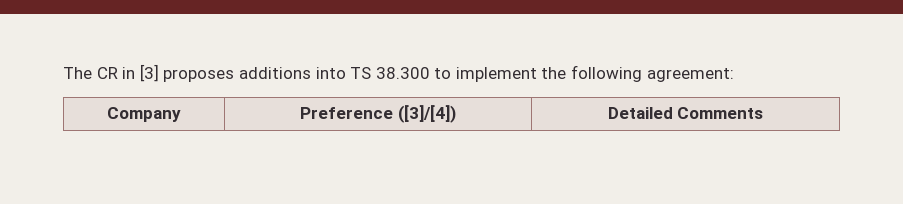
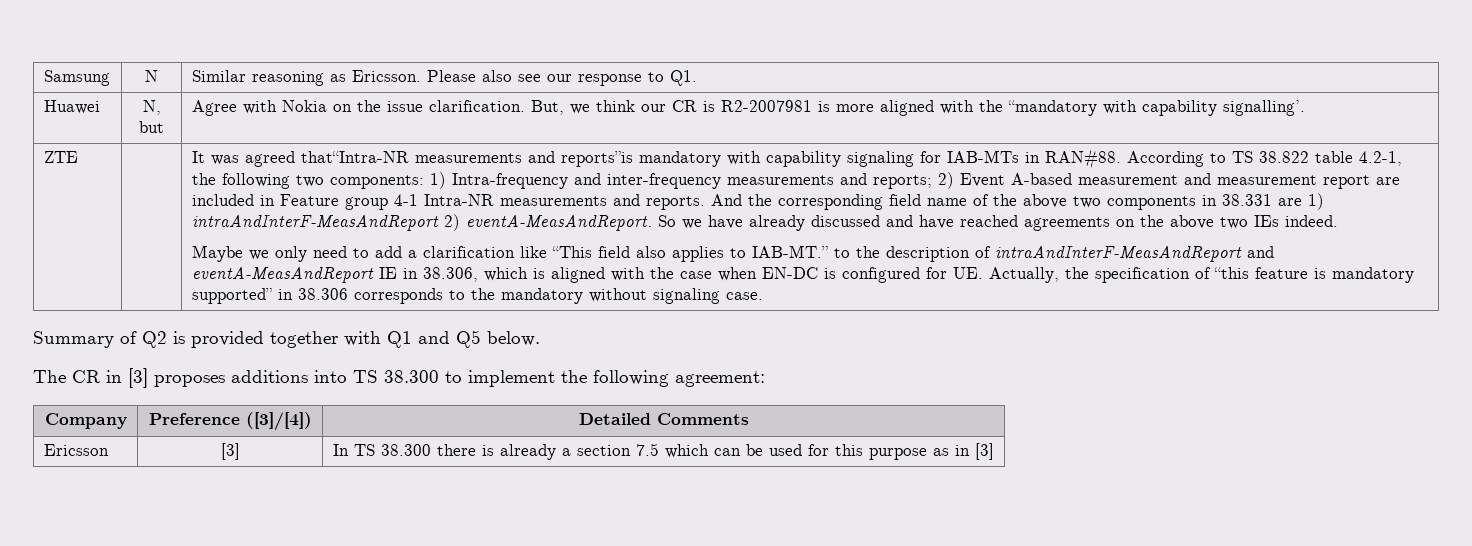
(63, 73) none -> [43,70,110,86] [145,70,158,82] [191,70,697,86] [43,100,100,114] [142,100,161,115] [139,121,164,133] [191,100,1305,116] [43,151,78,163] [191,149,1402,169] [191,172,1400,189] [191,193,1324,210] [191,214,1338,231] [191,245,1274,262] [191,267,1414,283] [191,288,763,304] [33,330,540,348] Samsung | N | Similar reasoning as Ericsson. Please also see our response to Q1. // Huawei | N, but | Agree with Nokia on the issue clarification. But, we think our CR is R2-2007981 is more aligned with the “mandatory with capability signalling’. // ZTE | | It was agreed that“Intra-NR measurements and reports”is mandatory with capability signaling for IAB-MTs in RAN#88. According to TS 38.822 table 4.2-1, the following two components: 1) Intra-frequency and inter-frequency measurements and reports; 2) Event A-based measurement and measurement report are included in Feature group 4-1 Intra-NR measurements and reports. And the corresponding field name of the above two components in 38.331 are 1) intraAndInterF-MeasAndReport 2) eventA-MeasAndReport. So we have already discussed and have reached agreements on the above two IEs indeed. // Maybe we only need to add a clarification like “This field also applies to IAB-MT.” to the description of intraAndInterF-MeasAndReport and eventA-MeasAndReport IE in 38.306, which is aligned with the case when EN-DC is configured for UE. Actually, the specification of “this feature is mandatory supported” in 38.306 corresponds to the mandatory without signaling case. // Summary of Q2 is provided together with Q1 and Q5 below. //
(764, 113) none -> [43,444,109,456] [220,443,240,460] [332,443,994,460] // Ericsson | [3] | In TS 38.300 there is already a section 7.5 which can be used for this purpose as in [3]

